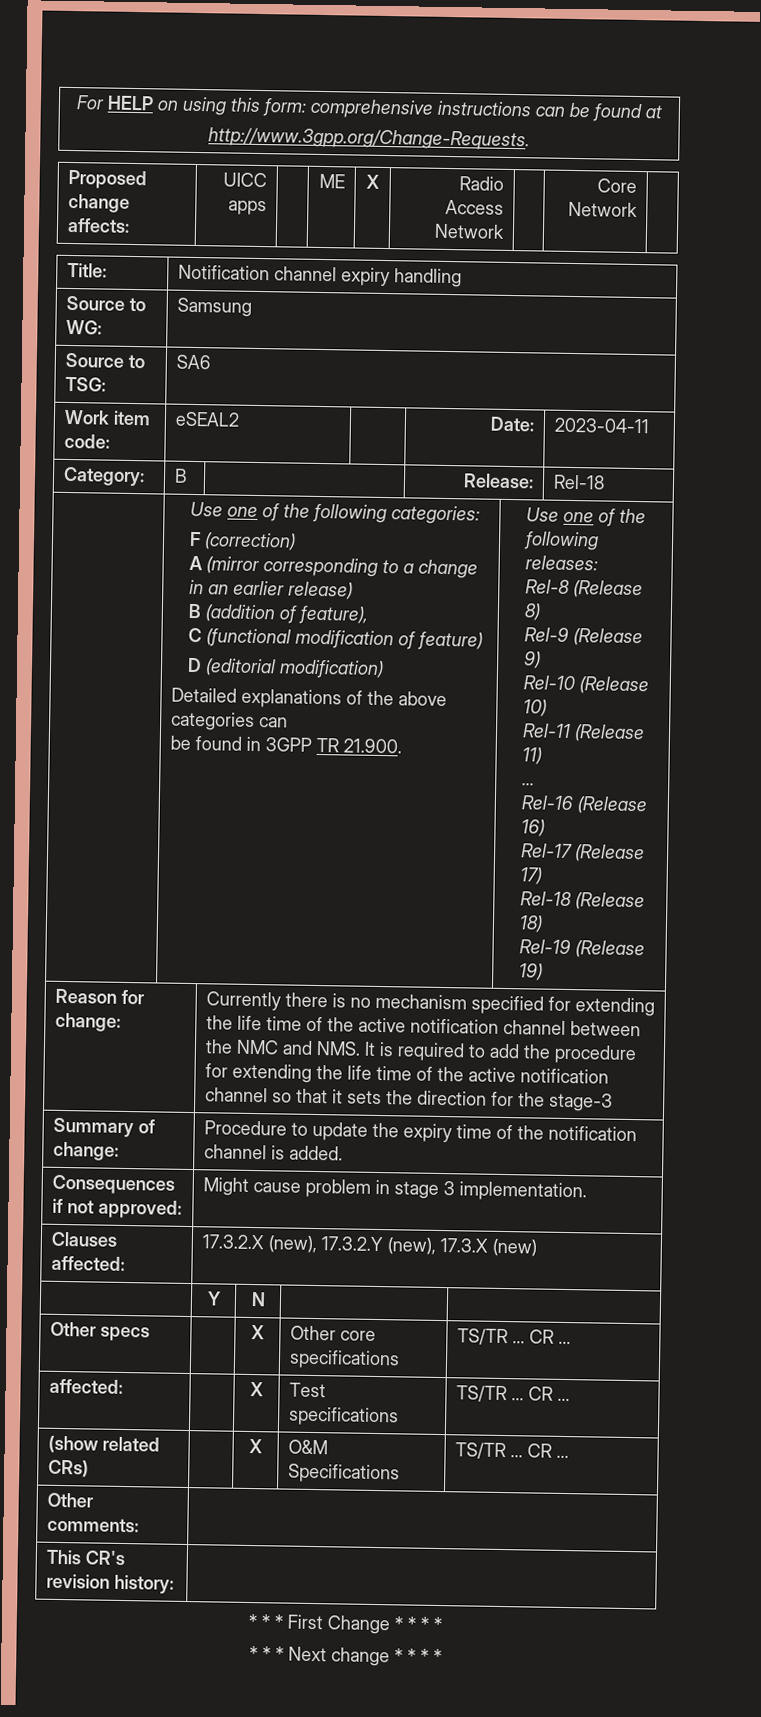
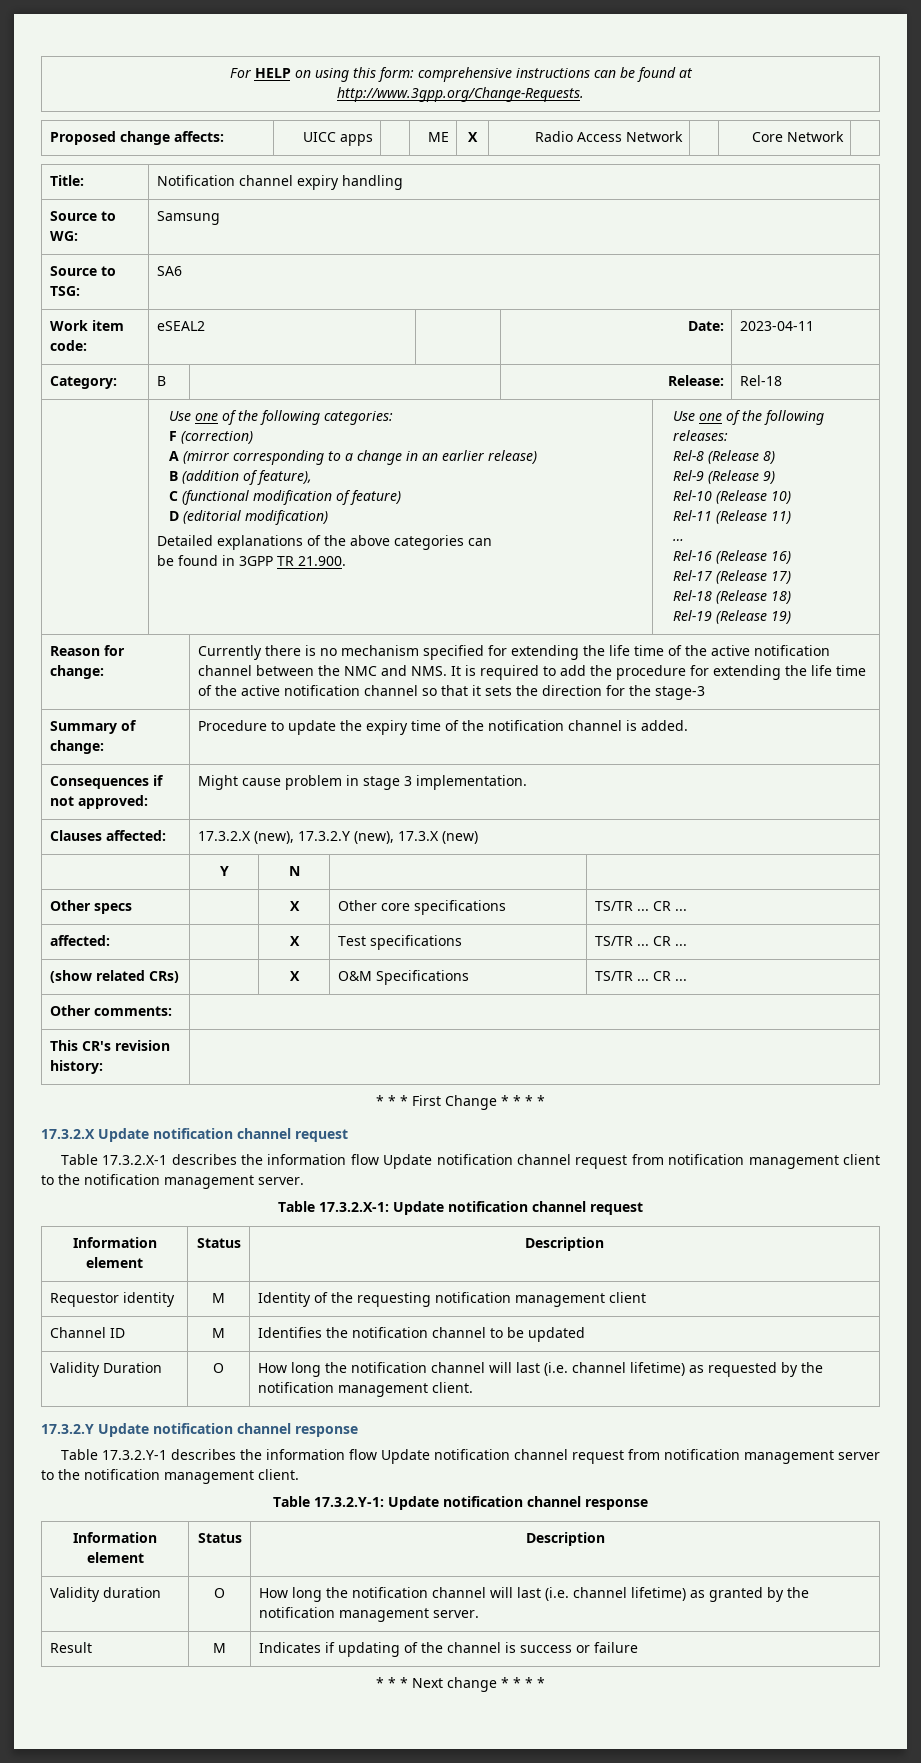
(442, 1624) none -> [41,1128,348,1142] [60,1154,880,1169] [41,1174,304,1189] [278,1201,643,1215] [72,1237,157,1248] [86,1257,143,1268] [196,1238,241,1248] [525,1237,604,1251] [49,1292,175,1307] [212,1293,225,1303] [257,1292,646,1307] [49,1327,125,1338] [212,1328,225,1338] [257,1327,585,1342] [49,1362,162,1377] [213,1363,224,1373] [257,1362,823,1377] [257,1382,473,1397] [41,1423,358,1437] [60,1449,880,1464] [41,1469,299,1484] [273,1496,648,1510] [73,1532,157,1543] [86,1552,144,1563] [197,1533,242,1543] [525,1532,605,1546] [49,1587,161,1602] [214,1588,225,1598] [258,1587,809,1602] [258,1607,479,1622] [49,1642,92,1653] [213,1643,226,1653] [258,1642,638,1657] // 17.3.2.X Update notification channel request // Table 17.3.2.X-1 describes the information flow Update notification channel request from notification management client to the notification management server. // Table 17.3.2.X-1: Update notification channel request // Information element | Status | Description // Requestor identity | M | Identity of the requesting notification management client // Channel ID | M | Identifies the notification channel to be updated // Validity Duration | O | How long the notification channel will last (i.e. channel lifetime) as requested by the notification management client. // 17.3.2.Y Update notification channel response // Table 17.3.2.Y-1 describes the information flow Update notification channel request from notification management server to the notification management client. // Table 17.3.2.Y-1: Update notification channel response // Information element | Status | Description // Validity duration | O | How long the notification channel will last (i.e. channel lifetime) as granted by the notification management server. // Result | M | Indicates if updating of the channel is success or failure

